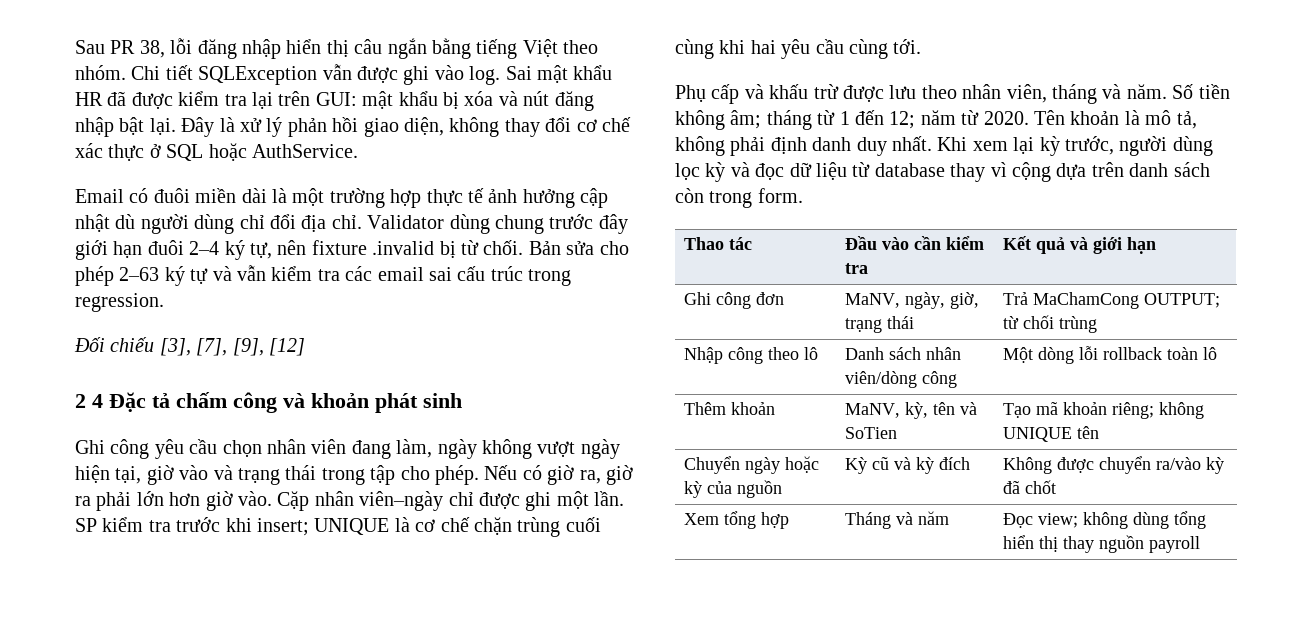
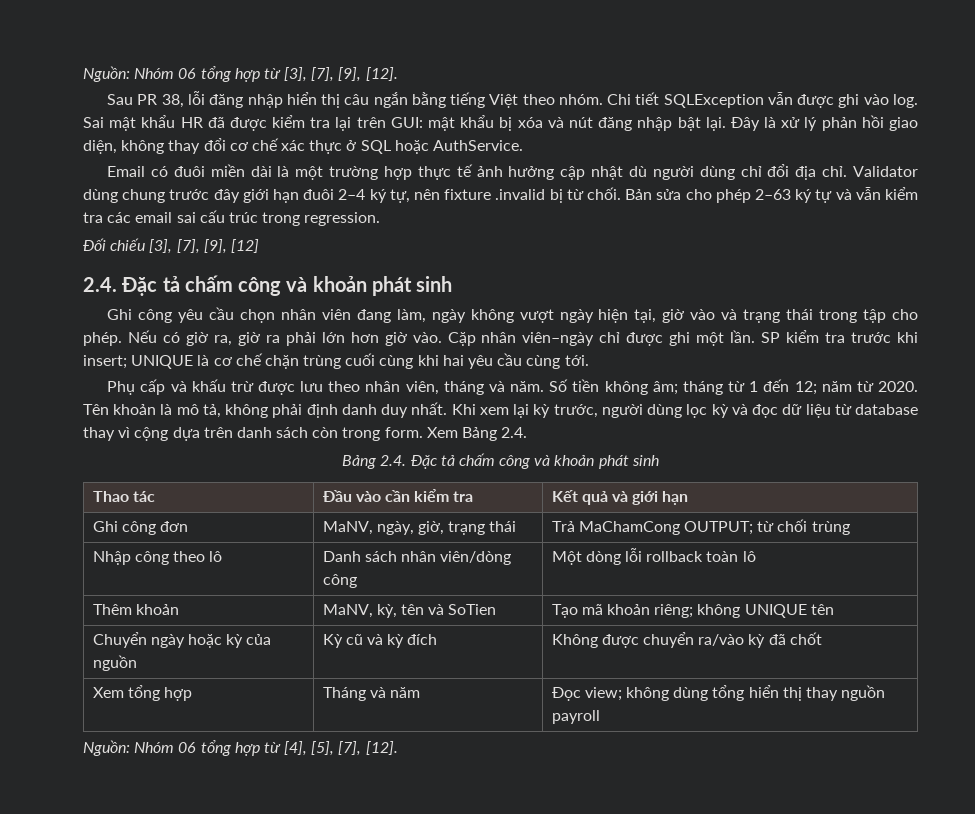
(75, 47) none -> [83,66,398,82] Nguồn: Nhóm 06 tổng hợp từ [3], [7], [9], [12]. //
[75,394,103,408] 2 4 -> [83,277,117,292] 2.4.
(803, 195) none -> [426,427,528,441] [342,453,659,469] Xem Bảng 2.4. // Bảng 2.4. Đặc tả chấm công và khoản phát sinh
(1200, 544) none -> [83,740,398,756] // Nguồn: Nhóm 06 tổng hợp từ [4], [5], [7], [12].

